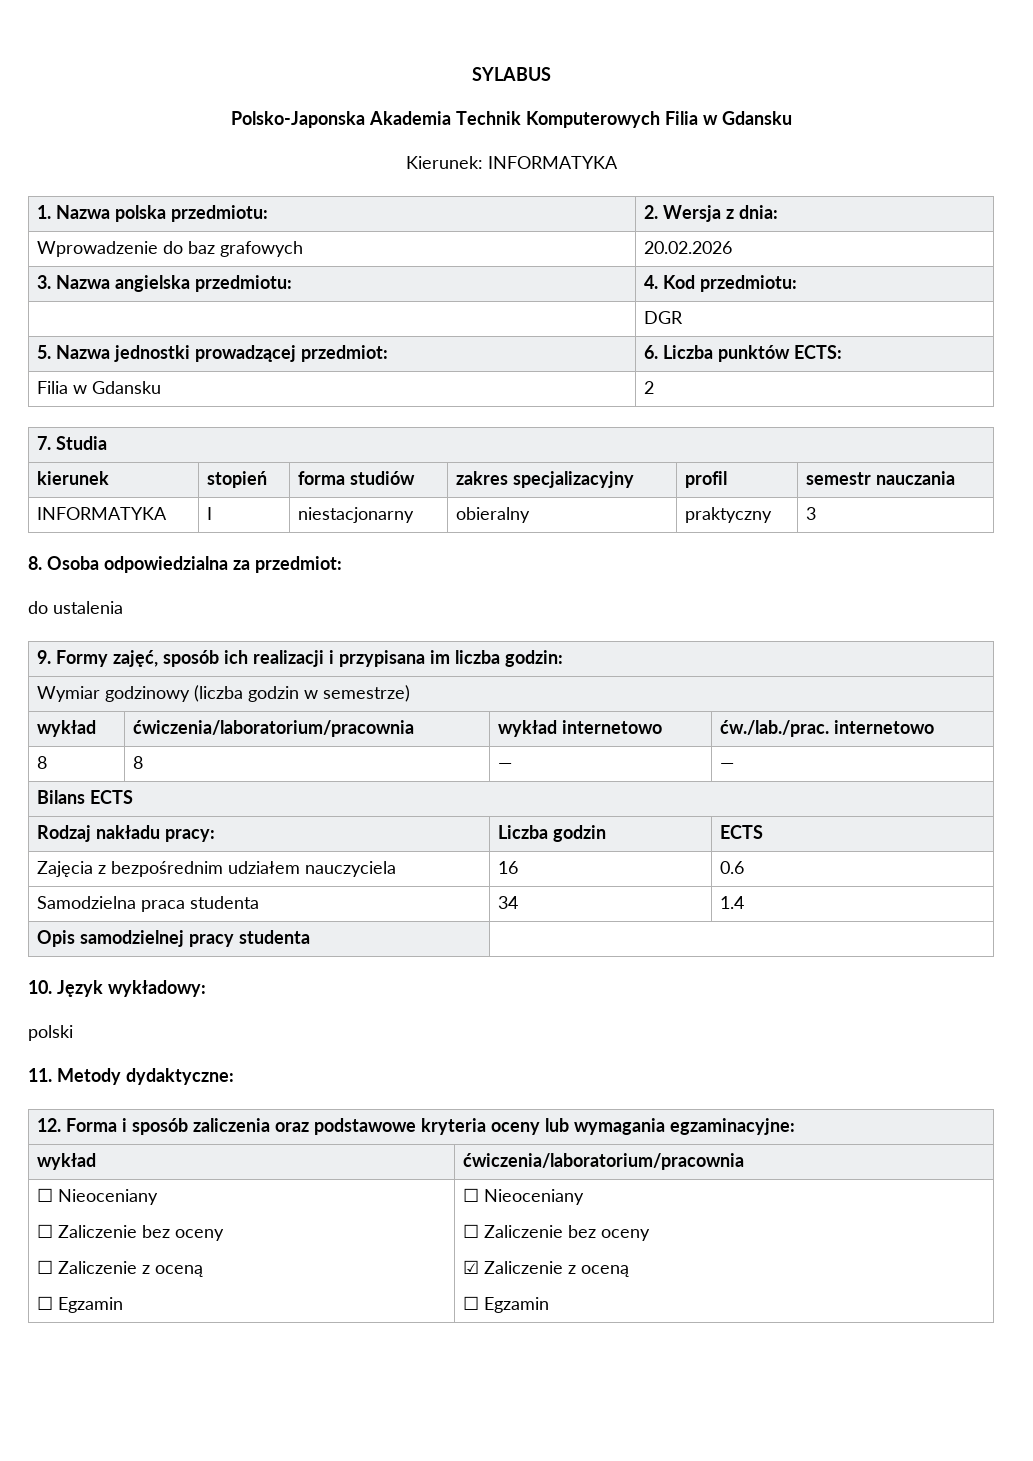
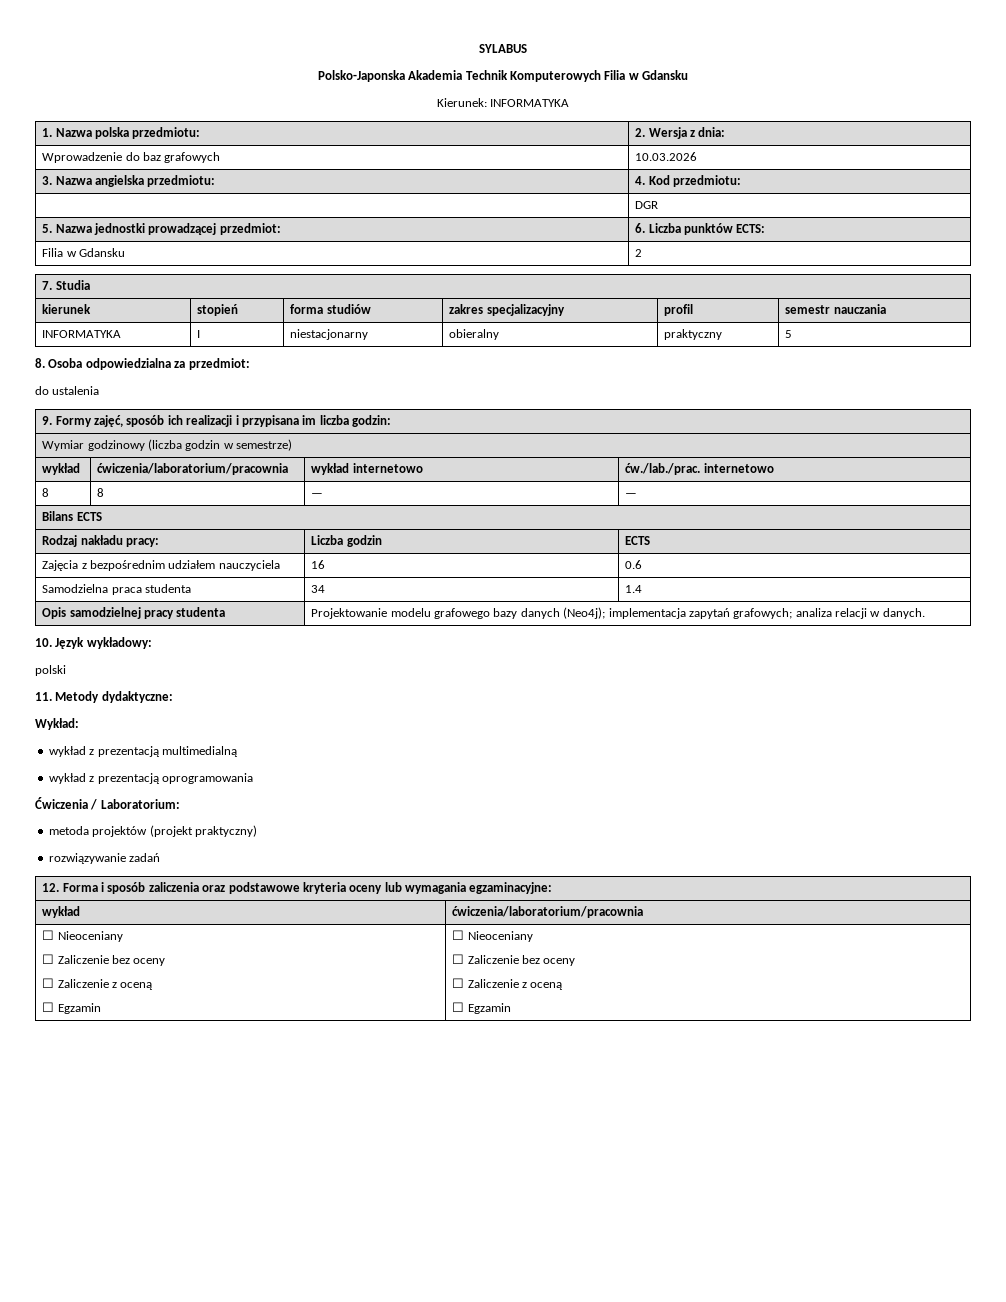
[643,241,732,254] 20.02.2026 -> [635,152,698,161] 10.03.2026
[805,507,816,520] 3 -> [785,330,793,338] 5
(310, 937) none -> [311,607,925,619] Projektowanie modelu grafowego bazy danych (Neo4j); implementacja zapytań grafowych; analiza relacji w danych.
(234, 1076) none -> [35,718,79,730] [48,746,238,757] [48,773,253,784] [35,797,180,810] [48,825,257,837] [48,853,161,864] // Wykład: // wykład z prezentacją multimedialną // wykład z prezentacją oprogramowania // Ćwiczenia / Laboratorium: // metoda projektów (projekt praktyczny) // rozwiązywanie zadań
[462,1260,479,1274] ☑ -> [452,978,465,988] ☐

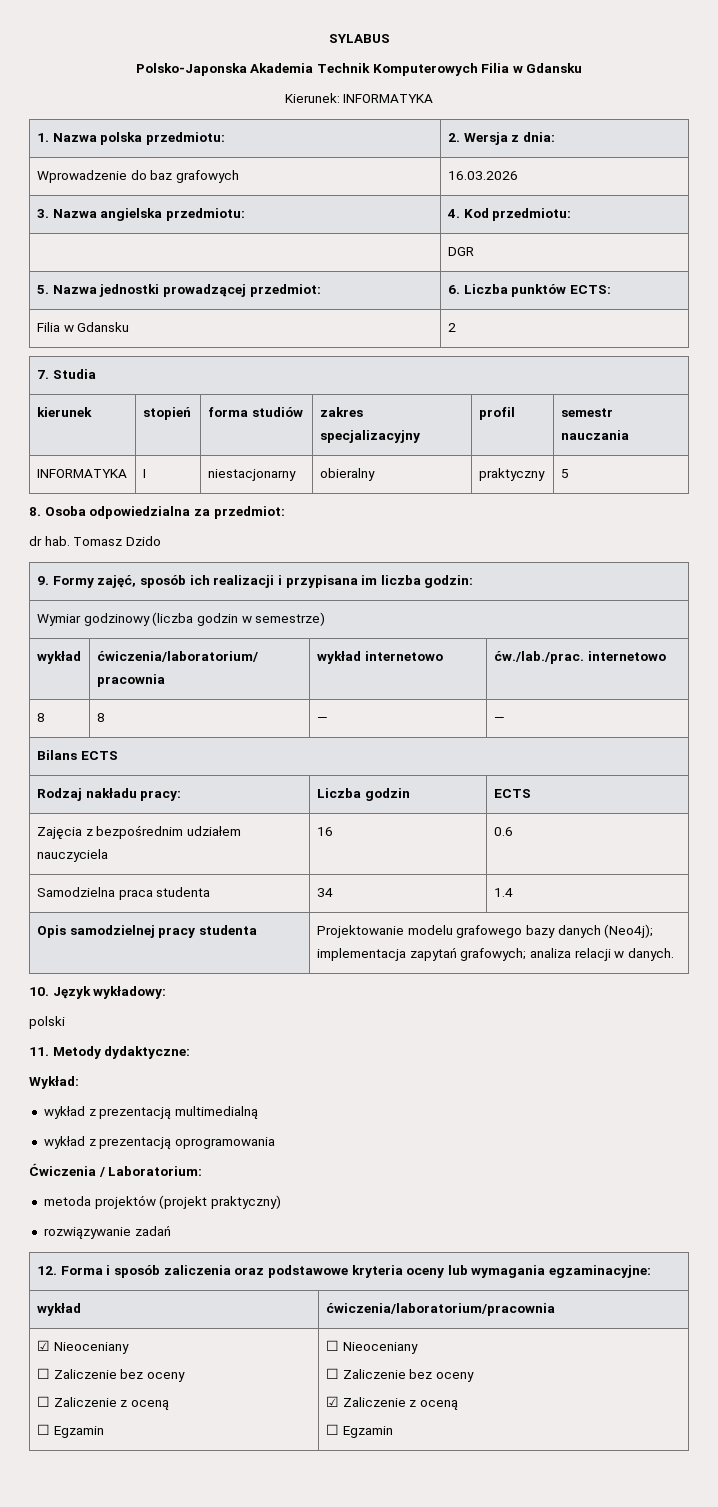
[635,152,698,161] 10.03.2026 -> [447,171,518,180] 16.03.2026
[35,386,100,395] do ustalenia -> [29,536,161,546] dr hab. Tomasz Dzido
[42,930,55,940] ☐ -> [36,1340,50,1351] ☑
[452,978,465,988] ☐ -> [325,1396,339,1407] ☑

